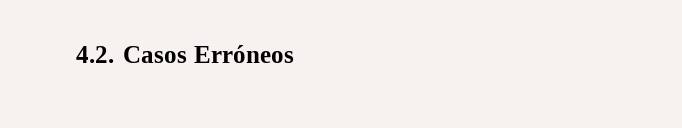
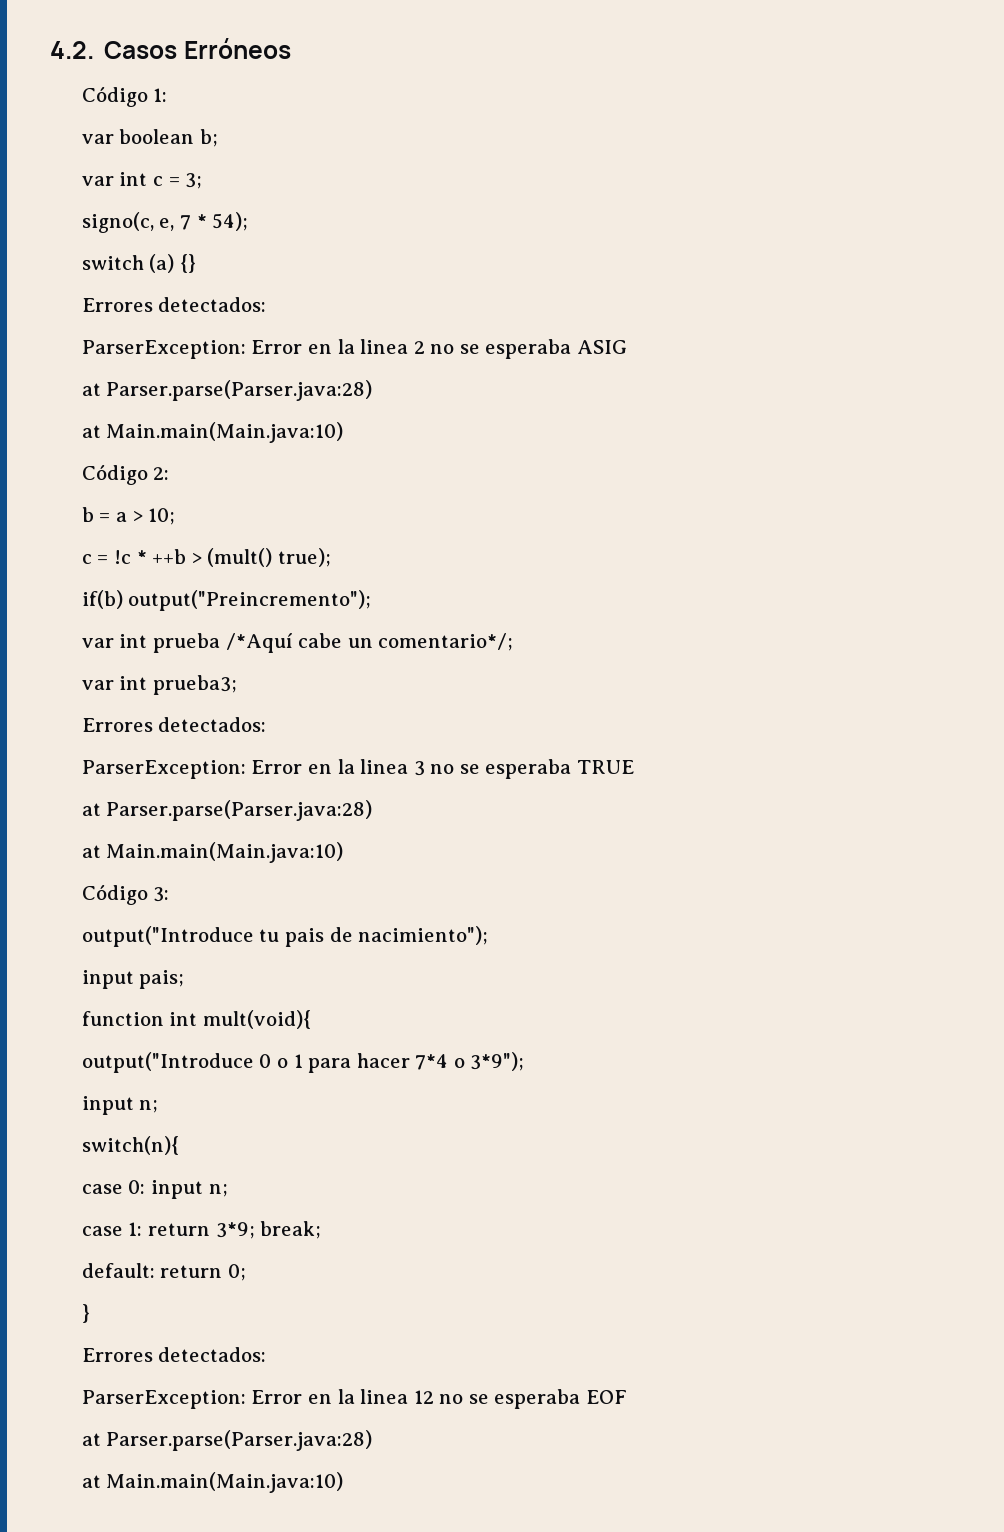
(294, 54) none -> [81,86,168,107] [81,129,218,147] [81,172,203,189] [81,212,249,233] [81,254,196,273] [81,297,267,312] [81,339,627,359] [81,380,373,401] [81,422,344,443] [81,464,170,485] [81,507,176,525] [81,548,331,567] [81,590,372,611] [81,633,514,653] [81,675,237,695] [81,717,267,732] [81,759,634,779] [81,800,373,821] [81,842,344,863] [81,884,170,905] [81,926,489,947] [81,970,185,989] [81,1010,311,1029] [81,1052,525,1073] [81,1096,159,1115] [81,1136,179,1155] [81,1180,228,1199] [81,1221,322,1239] [81,1263,246,1281] [81,1304,90,1323] [81,1347,267,1362] [81,1389,627,1409] [81,1430,373,1451] [81,1472,344,1493] // Código 1: // var boolean b; // var int c = 3; // signo(c, e, 7 * 54); // switch (a) {} // Errores detectados: // ParserException: Error en la linea 2 no se esperaba ASIG // at Parser.parse(Parser.java:28) // at Main.main(Main.java:10) // Código 2: // b = a > 10; // c = !c * ++b > (mult() true); // if(b) output("Preincremento"); // var int prueba /*Aquí cabe un comentario*/; // var int prueba3; // Errores detectados: // ParserException: Error en la linea 3 no se esperaba TRUE // at Parser.parse(Parser.java:28) // at Main.main(Main.java:10) // Código 3: // output("Introduce tu pais de nacimiento"); // input pais; // function int mult(void){ // output("Introduce 0 o 1 para hacer 7*4 o 3*9"); // input n; // switch(n){ // case 0: input n; // case 1: return 3*9; break; // default: return 0; // } // Errores detectados: // ParserException: Error en la linea 12 no se esperaba EOF // at Parser.parse(Parser.java:28) // at Main.main(Main.java:10)

